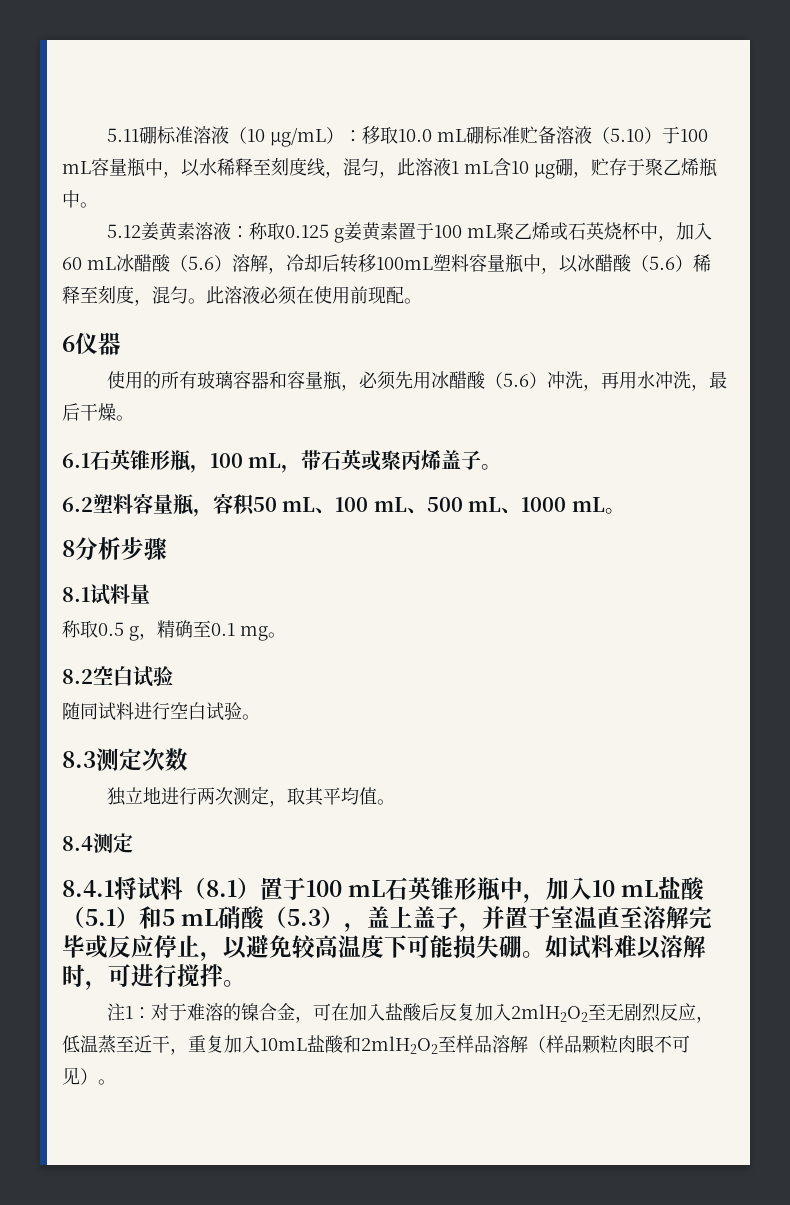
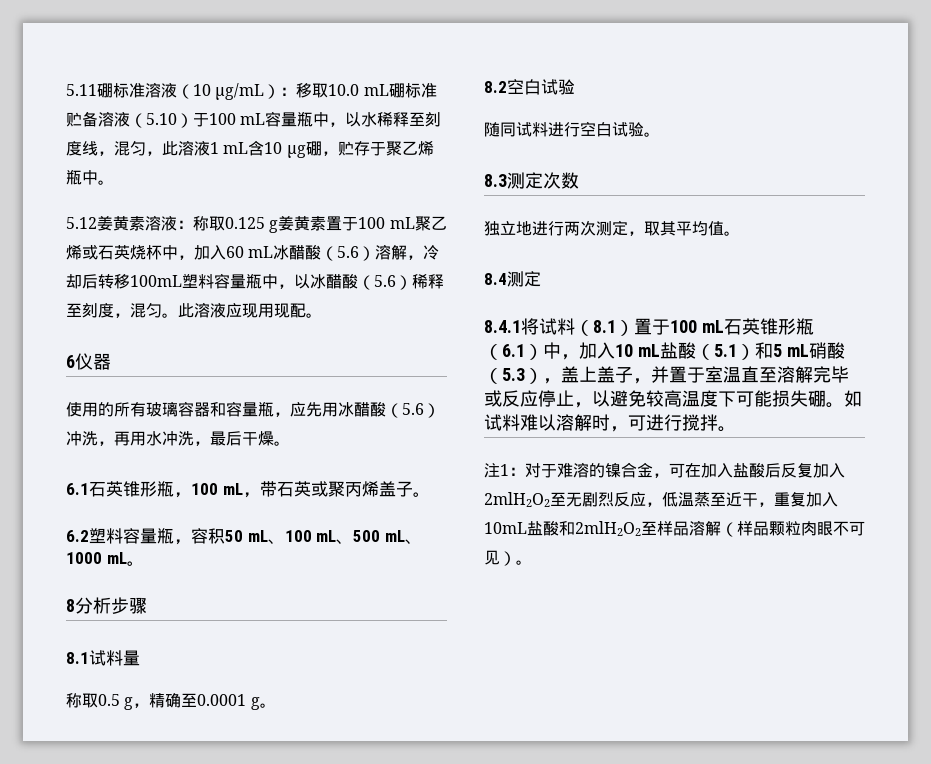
[260,286,368,305] 必须在使用前 -> [226,303,274,318] 应现用
[359,371,397,390] 必须 -> [290,402,306,417] 应
[211,623,268,641] 0.1 mg -> [197,694,260,710] 0.0001 g
(501, 889) none -> [484,344,543,360] （6.1）

